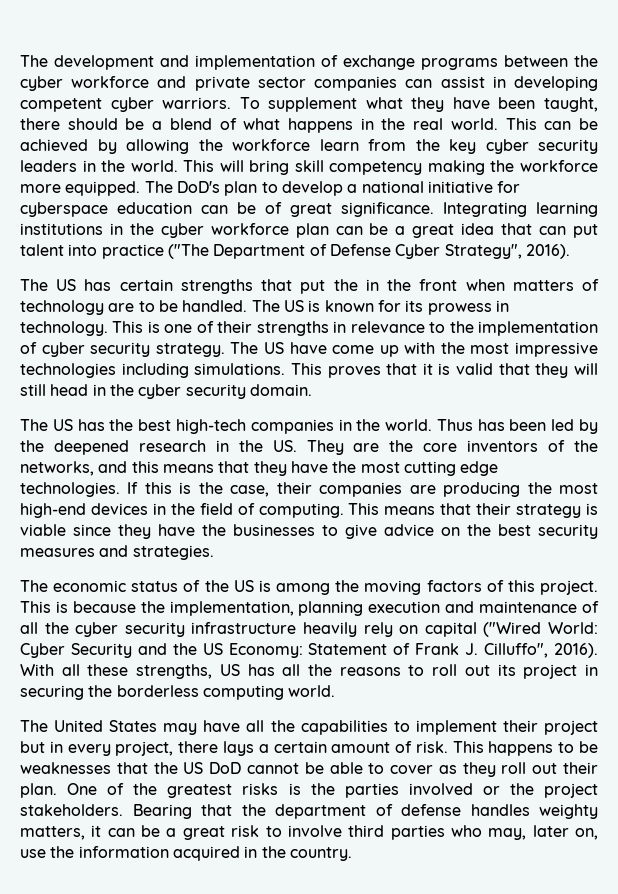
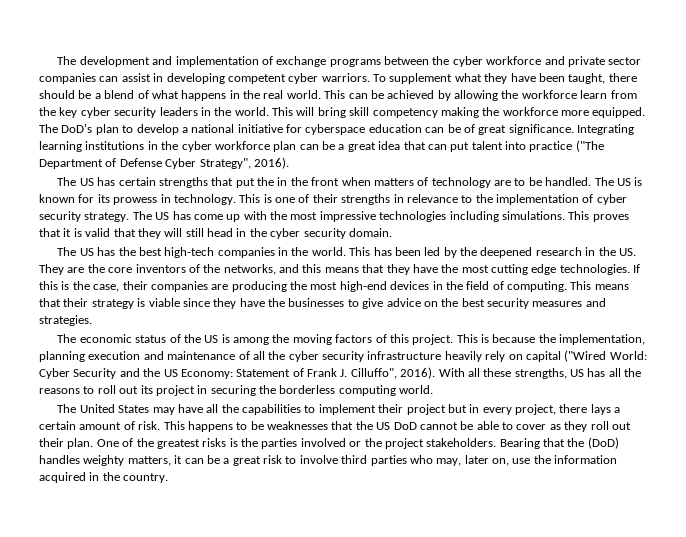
[289,342,327,354] have -> [172,211,191,220] has
[436,419,473,431] Thus -> [349,247,371,256] This
[275,804,461,819] department of defense -> [587,437,619,449] (DoD)

